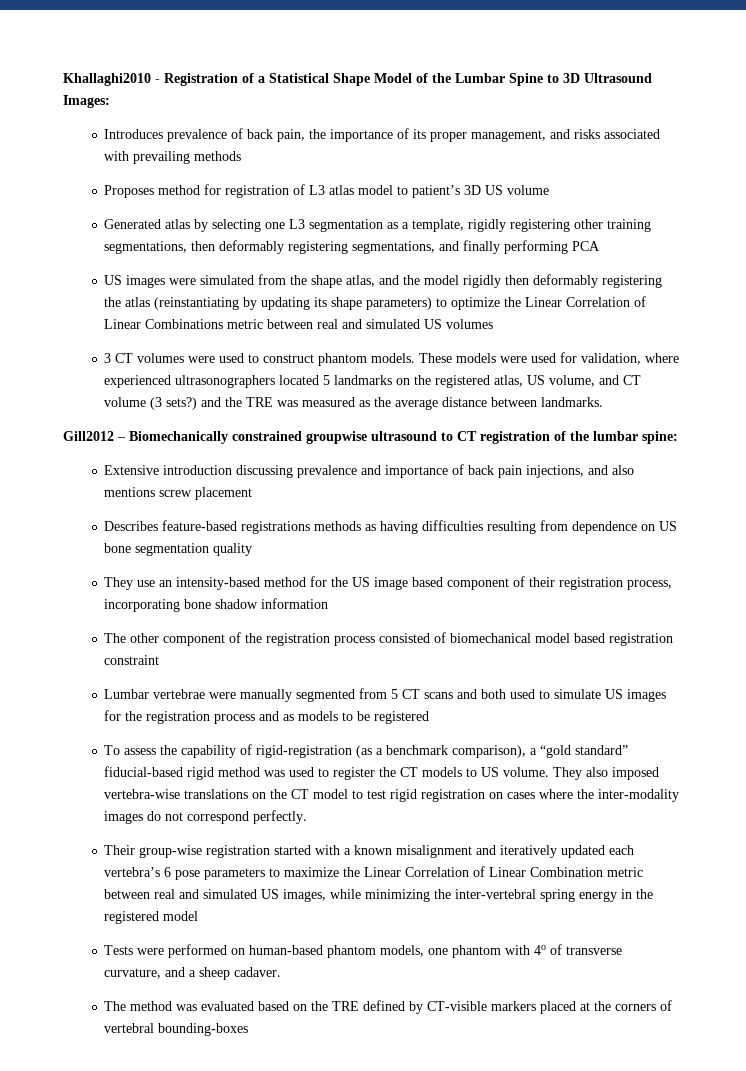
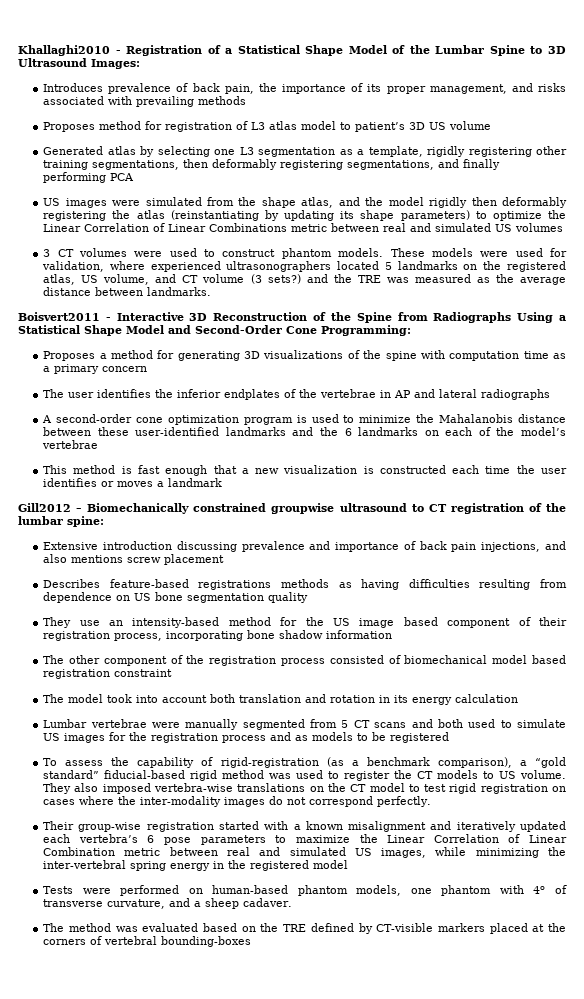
(604, 402) none -> [18,312,566,323] [18,325,411,336] [43,350,566,361] [43,364,148,374] [43,389,551,400] [42,414,566,425] [43,427,566,436] [42,440,99,449] [43,465,568,476] [43,478,223,487] // Boisvert2011 - Interactive 3D Reconstruction of the Spine from Radiographs Using a Statistical Shape Model and Second-Order Cone Programming: // Proposes a method for generating 3D visualizations of the spine with computation time as a primary concern // The user identifies the inferior endplates of the vertebrae in AP and lateral radiographs // A second-order cone optimization program is used to minimize the Mahalanobis distance between these user-identified landmarks and the 6 landmarks on each of the model’s vertebrae // This method is fast enough that a new visualization is constructed each time the user identifies or moves a landmark
(160, 660) none -> [43,694,519,705] // The model took into account both translation and rotation in its energy calculation

